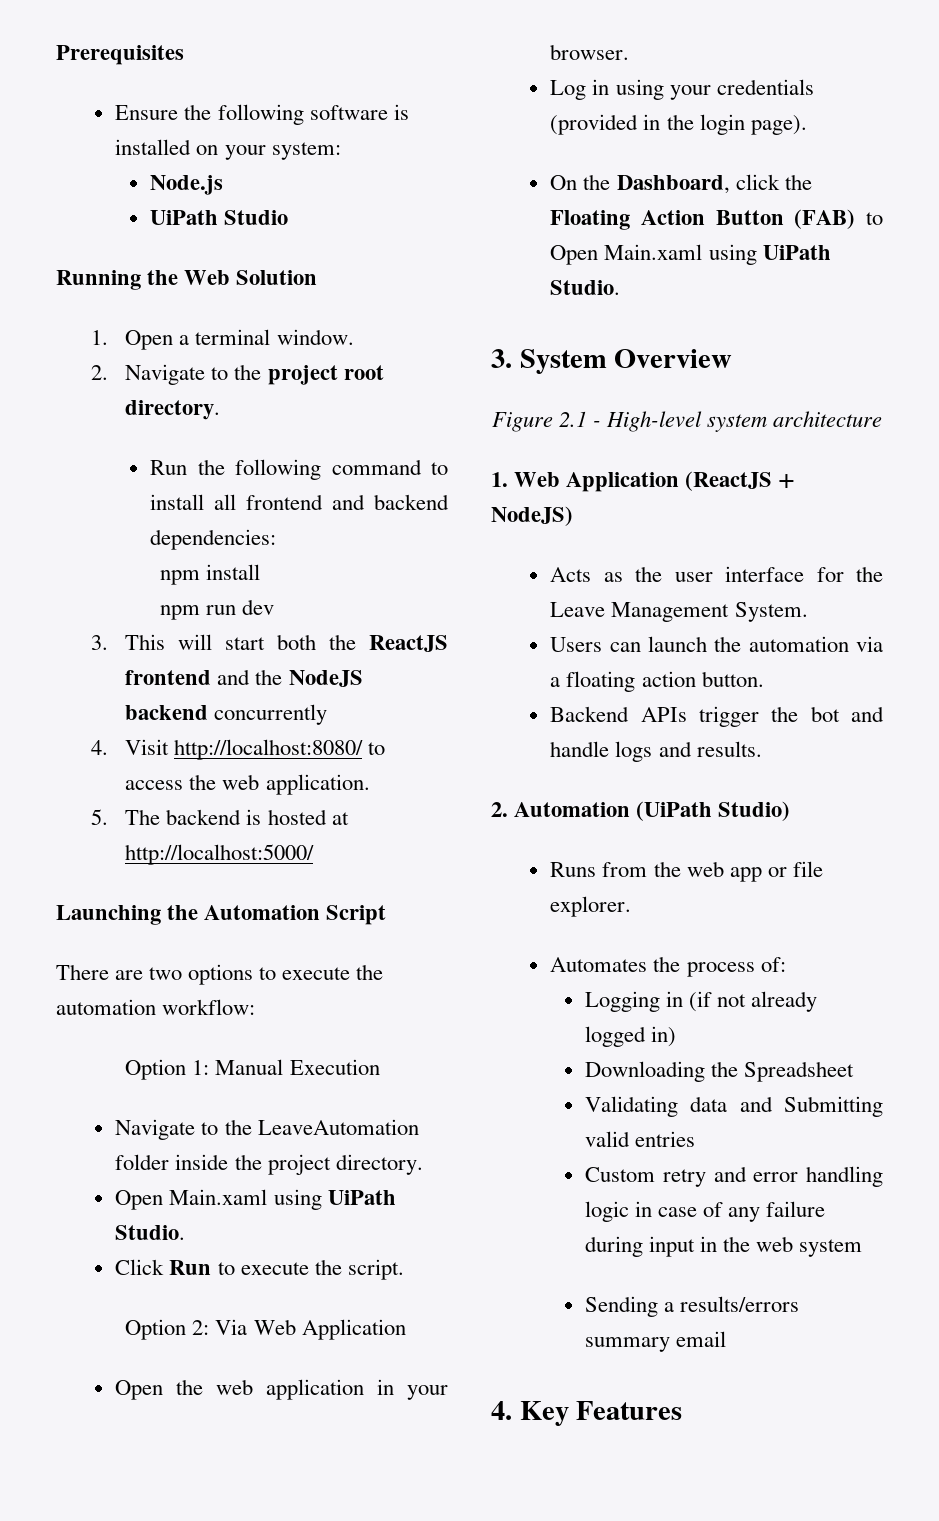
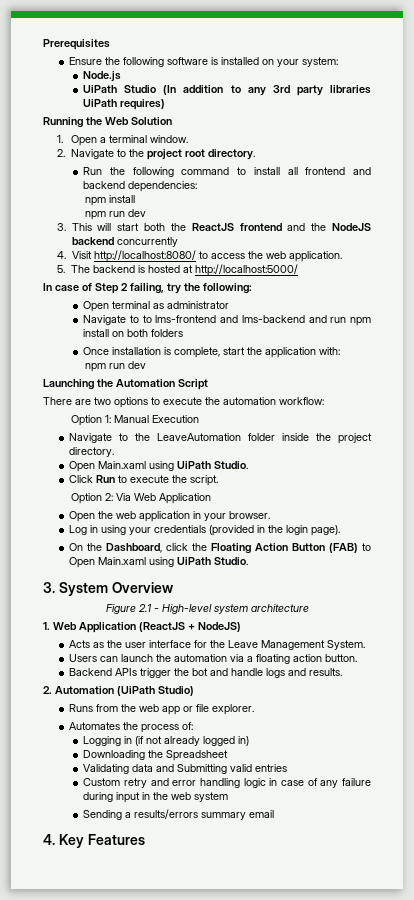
(289, 217) none -> [163,85,371,96] [83,99,166,110] (In addition to any 3rd party libraries UiPath requires)
(315, 854) none -> [43,283,252,294] [83,301,230,312] [83,315,371,326] [83,329,184,337] [83,347,341,358] [85,361,147,372] // In case of Step 2 failing, try the following: // Open terminal as administrator // Navigate to to lms-frontend and lms-backend and run npm install on both folders // Once installation is complete, start the application with: // npm run dev

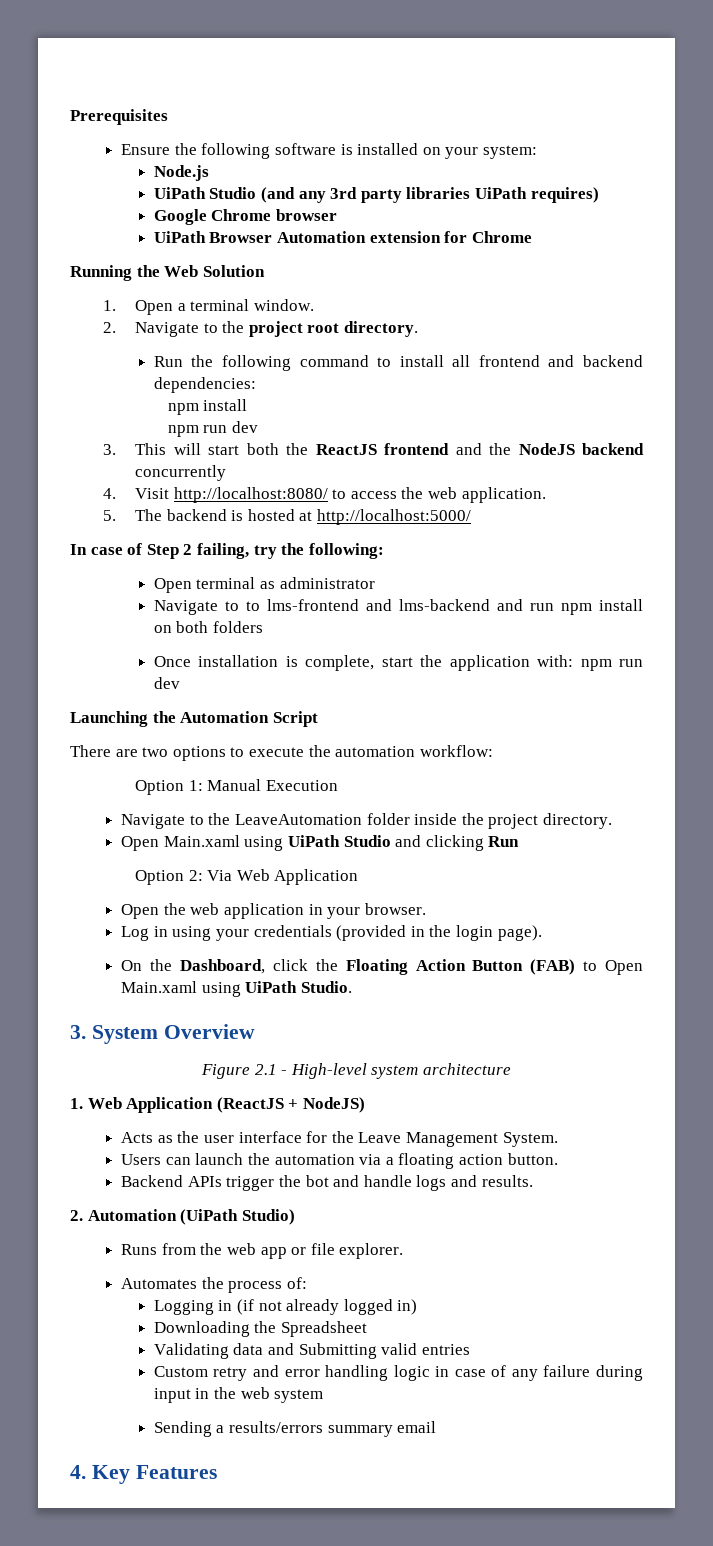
[163,85,241,95] (In addition to -> [260,187,295,203] (and
(166, 104) none -> [153,209,337,225] [153,231,532,243] // Google Chrome browser // UiPath Browser Automation extension for Chrome
(341, 351) // -> (574, 661) none
[214,461,249,469] [69,475,219,486] Studio. // Click Run to execute the script. -> [343,835,520,851] Studio and clicking Run

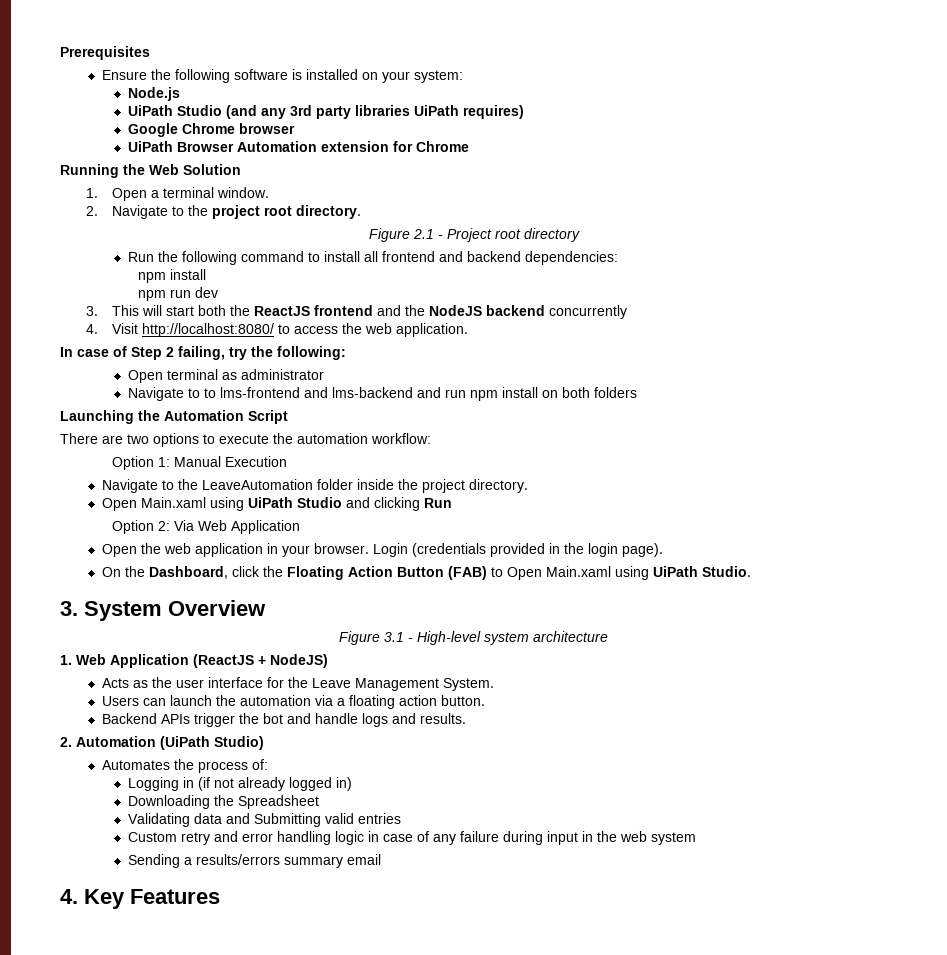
(419, 329) none -> [368,228,580,242] // Figure 2.1 - Project root directory
[102,509,472,525] // 5. The backend is hosted at http://localhost:5000/ -> (469, 330) none
[153,655,643,671] [153,677,180,689] // Once installation is complete, start the application with: npm run dev -> (637, 392) none
[121,925,407,941] // Log in using your credentials (provided -> [372,543,545,557] Login (credentials provided
[254,1064,277,1075] 2.1 -> [384,632,404,642] 3.1
[121,1243,404,1259] // Runs from the web app or file explorer. -> (264, 743) none

